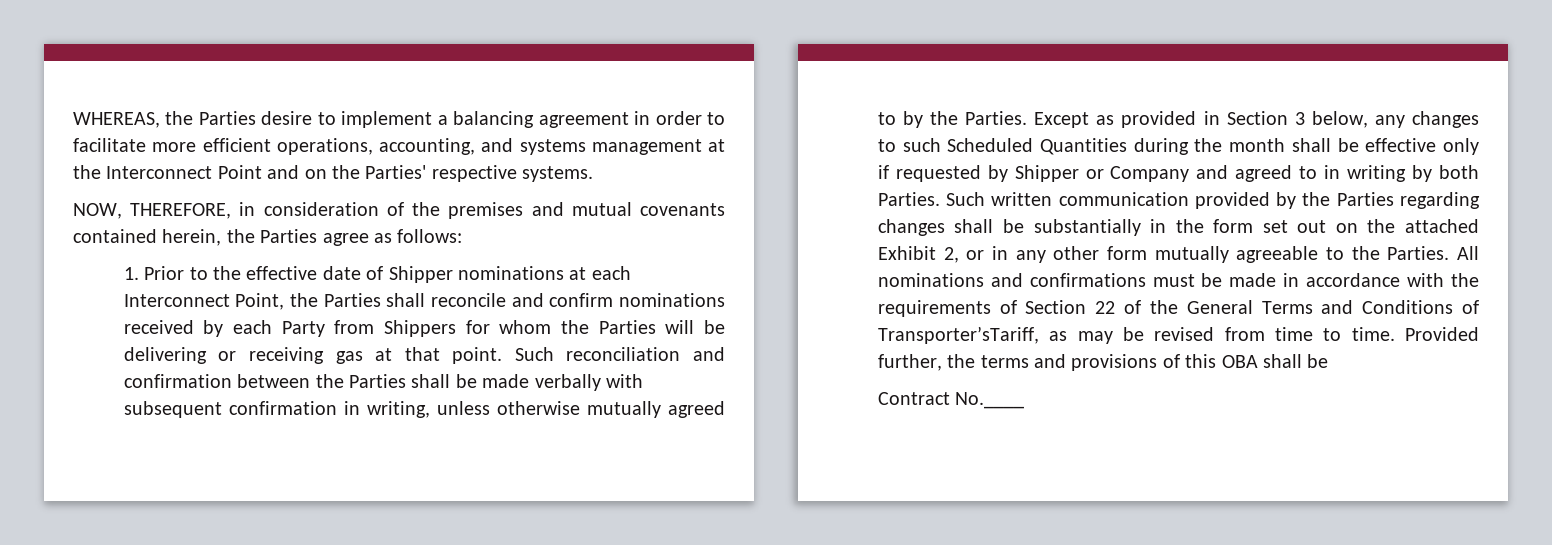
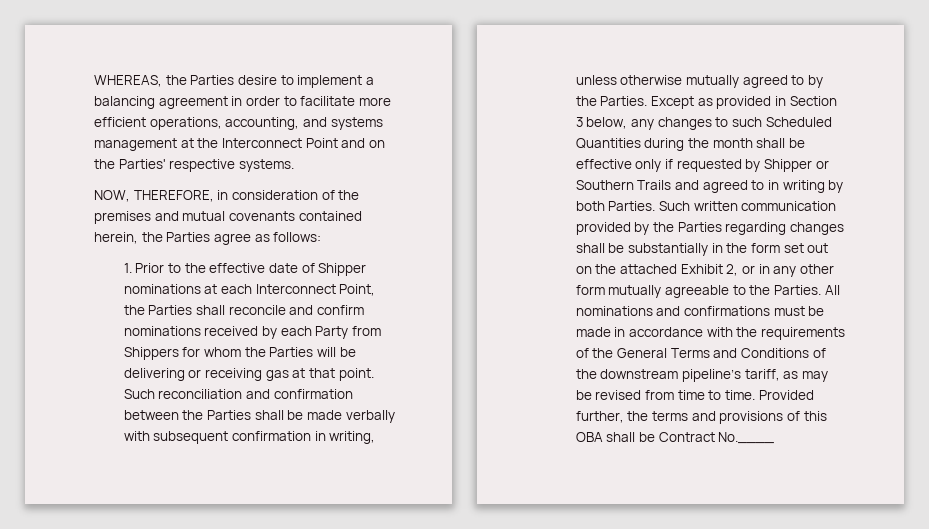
[1110,166,1190,182] Company -> [575,180,672,190] Southern Trails
[1025,300,1142,314] Section 22 of -> (589, 353) none
[877,326,1039,344] Transporter’sTariff, -> [575,369,780,382] the downstream pipeline’s tariff,
(1329, 361) // -> (656, 437) none

